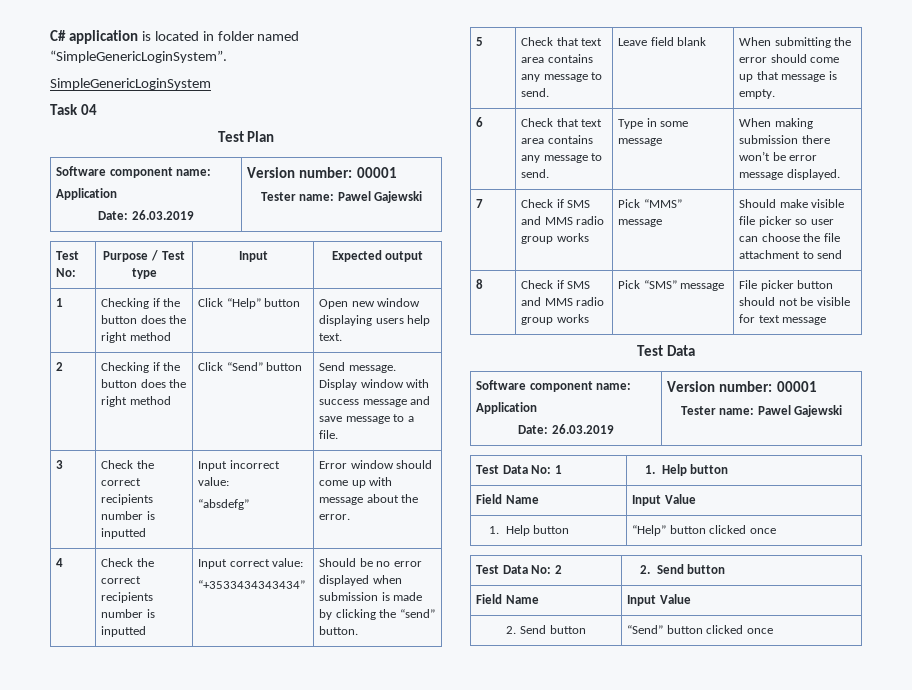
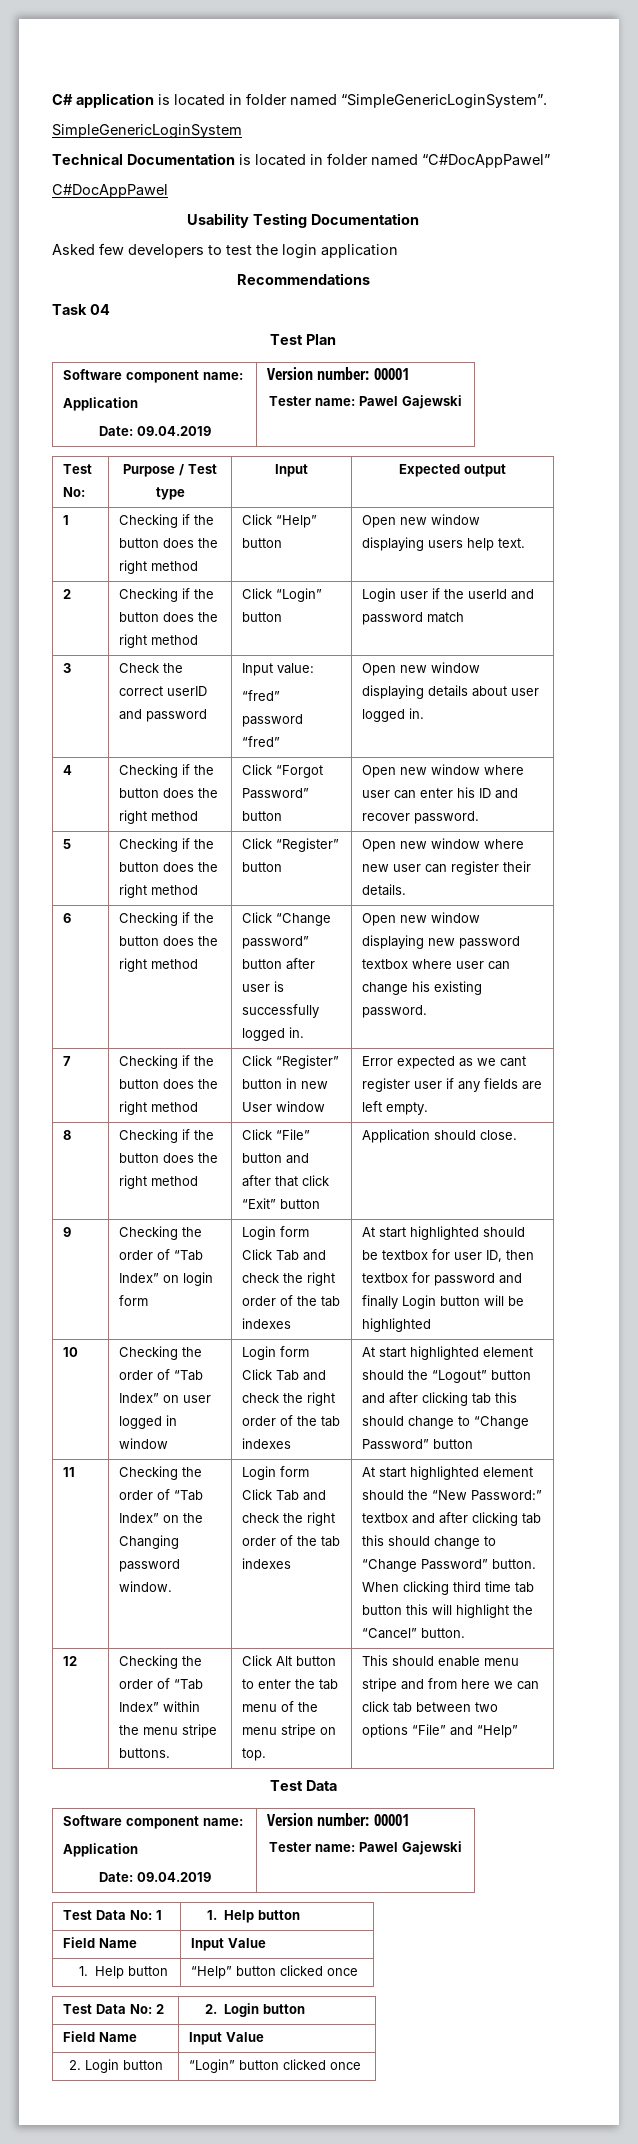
(211, 84) none -> [52,153,550,168] [52,184,168,198] [187,213,419,228] [52,243,398,259] [236,273,370,285] // Technical Documentation is located in folder named “C#DocAppPawel” // C#DocAppPawel // Usability Testing Documentation // Asked few developers to test the login application // Recommendations
[131,210,194,220] 26.03.2019 -> [136,426,211,436] 09.04.2019
[226,362,303,371] [319,362,396,373] [319,379,430,390] [319,396,431,407] [319,414,414,424] [319,430,339,439] “Send” button | Send message. Display window with success message and save message to a file. -> [276,588,323,602] [242,612,283,622] [362,588,535,602] [362,612,465,625] “Login” button | Login user if the userId and password match
[101,494,154,505] [101,511,155,520] [101,528,147,539] [198,460,280,471] [198,477,230,486] [198,499,250,510] [319,460,433,469] [319,477,393,488] [319,494,419,505] [319,514,351,520] [56,558,64,567] [101,558,154,567] [101,576,142,584] [101,592,154,603] [101,609,155,618] [101,626,147,637] [198,558,304,569] [198,580,306,589] [319,558,422,567] [319,575,402,586] [319,592,423,601] [319,609,435,620] [319,626,359,635] [476,37,484,46] [521,37,603,46] [521,54,593,63] [521,72,603,82] [521,88,550,97] [618,37,707,46] [739,37,852,48] [739,54,840,63] [739,71,837,82] [739,89,776,99] [476,117,484,127] [521,118,603,127] [521,135,593,144] [521,153,603,163] [521,169,550,178] [618,118,689,129] [618,138,663,146] [739,118,813,129] [739,135,830,144] [739,151,818,161] [739,169,840,180] [476,199,484,208] [521,199,591,208] [521,216,605,225] [521,233,589,244] [618,199,682,208] [618,219,663,227] [739,199,845,208] [739,216,834,227] [739,233,840,242] [739,250,843,259] [476,279,484,289] [521,280,591,289] [521,297,605,306] [521,314,589,325] [618,280,725,291] [739,280,834,291] [739,297,850,306] [739,314,827,325] recipients number is inputted | Input incorrect value: // “absdefg” | Error window should come up with message about the error. // 4 | Check the correct recipients number is inputted | Input correct value: // “+3533434343434” | Should be no error displayed when submission is made by clicking the “send” button. // 5 | Check that text area contains any message to send. | Leave field blank | When submitting the error should come up that message is empty. // 6 | Check that text area contains any message to send. | Type in some message | When making submission there won’t be error message displayed. // 7 | Check if SMS and MMS radio group works | Pick “MMS” message | Should make visible file picker so user can choose the file attachment to send // 8 | Check if SMS and MMS radio group works | Pick “SMS” message | File picker button should not be visible for text message -> [167,686,208,696] [119,709,208,722] [242,663,315,676] [242,690,281,701] [242,714,304,727] [242,736,281,747] [362,662,481,676] [362,685,540,699] [362,708,425,722] [63,765,73,775] [119,764,215,778] [119,788,219,798] [119,810,199,824] [242,764,324,778] [242,788,310,799] [242,811,283,821] [362,764,525,778] [362,787,519,799] [362,811,480,824] [63,839,72,849] [119,838,215,852] [119,862,219,872] [119,884,199,898] [242,838,340,852] [242,862,283,872] [362,838,525,852] [362,861,532,875] [362,884,407,896] [63,913,72,923] [119,912,215,926] [119,936,219,946] [119,958,199,972] [242,912,332,926] [242,936,310,949] [242,958,316,970] [242,981,285,992] [242,1004,320,1018] [242,1027,305,1041] [362,912,481,926] [362,935,521,949] [362,959,511,970] [362,981,483,995] [362,1005,428,1018] [63,1056,72,1066] [119,1055,215,1069] [119,1079,219,1089] [119,1101,199,1115] [242,1055,340,1069] [242,1078,329,1089] [242,1101,326,1112] [362,1056,527,1069] [362,1078,543,1092] [362,1101,429,1115] [63,1130,72,1140] [119,1129,215,1143] [119,1153,219,1163] [119,1175,199,1189] [242,1129,311,1140] [242,1153,310,1164] [242,1175,330,1187] [242,1198,321,1209] [362,1129,518,1143] [63,1227,72,1237] [119,1226,203,1240] [119,1249,204,1261] [119,1272,214,1286] [119,1295,149,1306] [242,1226,310,1240] [242,1249,327,1261] [242,1272,336,1286] [242,1295,341,1307] [242,1318,292,1329] [362,1226,526,1240] [362,1249,535,1262] [362,1272,523,1286] [362,1295,525,1309] [362,1318,432,1332] [63,1347,79,1357] [119,1346,203,1360] [119,1369,204,1381] [119,1393,212,1403] [119,1415,178,1429] [119,1438,169,1449] [242,1346,310,1360] [242,1369,327,1381] [242,1392,336,1406] [242,1415,341,1427] [242,1438,292,1449] [362,1346,534,1360] [362,1370,532,1383] [362,1392,518,1406] [362,1416,530,1429] [362,1439,474,1450] [63,1467,76,1477] [119,1466,203,1480] [119,1489,204,1501] [119,1513,204,1523] [119,1535,180,1549] [119,1559,181,1572] [119,1581,173,1592] [242,1466,310,1480] [242,1489,327,1501] [242,1512,336,1526] [242,1535,341,1547] [242,1558,292,1569] [362,1466,534,1480] [362,1490,543,1501] [362,1512,542,1526] [362,1535,497,1549] [362,1559,537,1572] [362,1581,535,1595] [362,1604,534,1618] [362,1628,466,1639] [63,1656,78,1666] [119,1655,203,1669] [119,1678,204,1690] [119,1701,201,1712] [119,1724,218,1738] [119,1748,171,1758] [242,1655,337,1666] [242,1679,339,1690] [242,1701,319,1712] [242,1724,337,1738] [242,1748,267,1761] [362,1655,520,1667] [362,1678,540,1692] [362,1701,499,1713] [362,1724,519,1738] userID and password | Input value: // “fred” password “fred” | Open new window displaying details about user logged in. // 4 | Checking if the button does the right method | Click “Forgot Password” button | Open new window where user can enter his ID and recover password. // 5 | Checking if the button does the right method | Click “Register” button | Open new window where new user can register their details. // 6 | Checking if the button does the right method | Click “Change password” button after user is successfully logged in. | Open new window displaying new password textbox where user can change his existing password. // 7 | Checking if the button does the right method | Click “Register” button in new User window | Error expected as we cant register user if any fields are left empty. // 8 | Checking if the button does the right method | Click “File” button and after that click “Exit” button | Application should close. // 9 | Checking the order of “Tab Index” on login form | Login form Click Tab and check the right order of the tab indexes | At start highlighted should be textbox for user ID, then textbox for password and finally Login button will be highlighted // 10 | Checking the order of “Tab Index” on user logged in window | Login form Click Tab and check the right order of the tab indexes | At start highlighted element should the “Logout” button and after clicking tab this should change to “Change Password” button // 11 | Checking the order of “Tab Index” on the Changing password window. | Login form Click Tab and check the right order of the tab indexes | At start highlighted element should the “New Password:” textbox and after clicking tab this should change to “Change Password” button. When clicking third time tab button this will highlight the “Cancel” button. // 12 | Checking the order of “Tab Index” within the menu stripe buttons. | Click Alt button to enter the tab menu of the menu stripe on top. | This should enable menu stripe and from here we can click tab between two options “File” and “Help”
[551,424,614,434] 26.03.2019 -> [136,1872,211,1882] 09.04.2019
[656,564,684,574] Send -> [223,2003,259,2017] Login
[520,625,586,634] [627,625,664,634] Send button | “Send” -> [84,2059,163,2073] [189,2059,236,2073] Login button | “Login”

